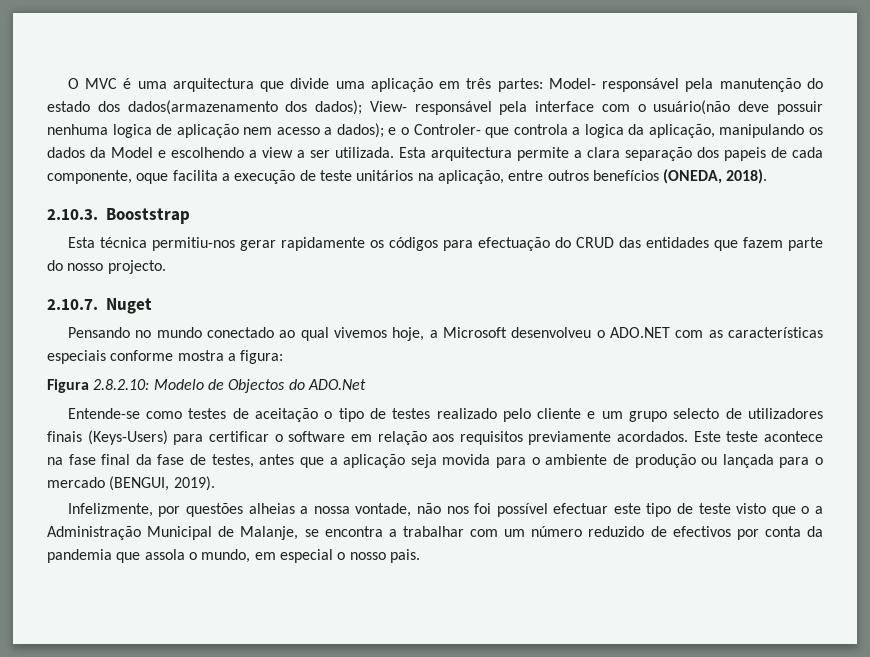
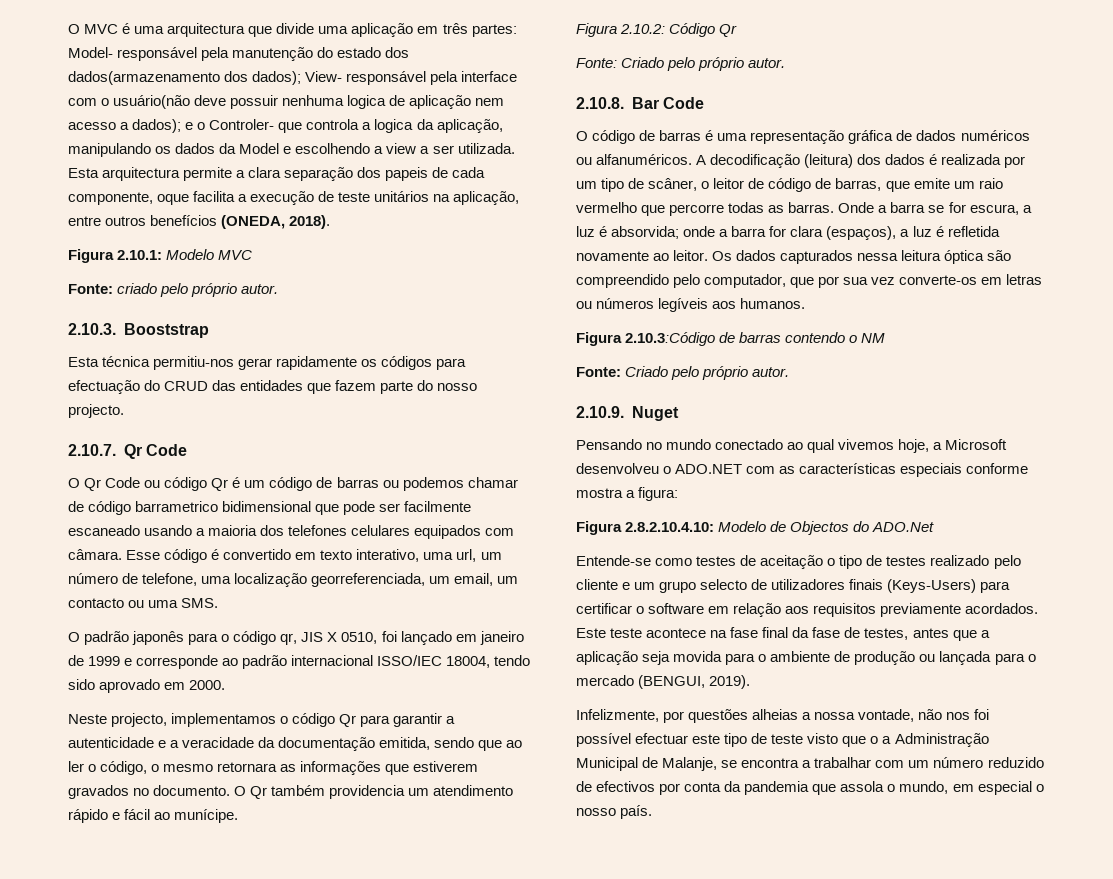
(768, 176) none -> [68,249,253,263] [68,283,279,297] // Figura 2.10.1: Modelo MVC // Fonte: criado pelo próprio autor.
(98, 304) none -> [123,444,187,459] [68,477,518,491] [68,501,472,515] [68,525,515,539] [68,549,502,563] [68,573,519,587] [68,598,219,608] [68,631,524,645] [68,655,531,669] [68,679,226,693] [68,713,456,727] [68,737,523,751] [68,761,479,775] [68,785,514,799] [68,809,239,823] [576,23,738,37] [576,57,786,71] [576,97,704,109] [576,130,1030,144] [576,154,1026,168] [576,178,1003,192] [576,202,1032,216] [576,226,1000,240] [576,250,1012,264] [576,274,1043,288] [576,298,806,312] [576,332,886,346] [576,366,790,380] [576,406,624,418] Qr Code // O Qr Code ou código Qr é um código de barras ou podemos chamar de código barrametrico bidimensional que pode ser facilmente escaneado usando a maioria dos telefones celulares equipados com câmara. Esse código é convertido em texto interativo, uma url, um número de telefone, uma localização georreferenciada, um email, um contacto ou uma SMS. // O padrão japonês para o código qr, JIS X 0510, foi lançado em janeiro de 1999 e corresponde ao padrão internacional ISSO/IEC 18004, tendo sido aprovado em 2000. // Neste projecto, implementamos o código Qr para garantir a autenticidade e a veracidade da documentação emitida, sendo que ao ler o código, o mesmo retornara as informações que estiverem gravados no documento. O Qr também providencia um atendimento rápido e fácil ao munícipe. // Figura 2.10.2: Código Qr // Fonte: Criado pelo próprio autor. // 2.10.8. Bar Code // O código de barras é uma representação gráfica de dados numéricos ou alfanuméricos. A decodificação (leitura) dos dados é realizada por um tipo de scâner, o leitor de código de barras, que emite um raio vermelho que percorre todas as barras. Onde a barra se for escura, a luz é absorvida; onde a barra for clara (espaços), a luz é refletida novamente ao leitor. Os dados capturados nessa leitura óptica são compreendido pelo computador, que por sua vez converte-os em letras ou números legíveis aos humanos. // Figura 2.10.3:Código de barras contendo o NM // Fonte: Criado pelo próprio autor. // 2.10.9.
[93,379,150,390] 2.8.2.10: -> [625,522,715,532] 2.8.2.10.4.10:
[389,549,420,563] pais. -> [620,805,653,819] país.

